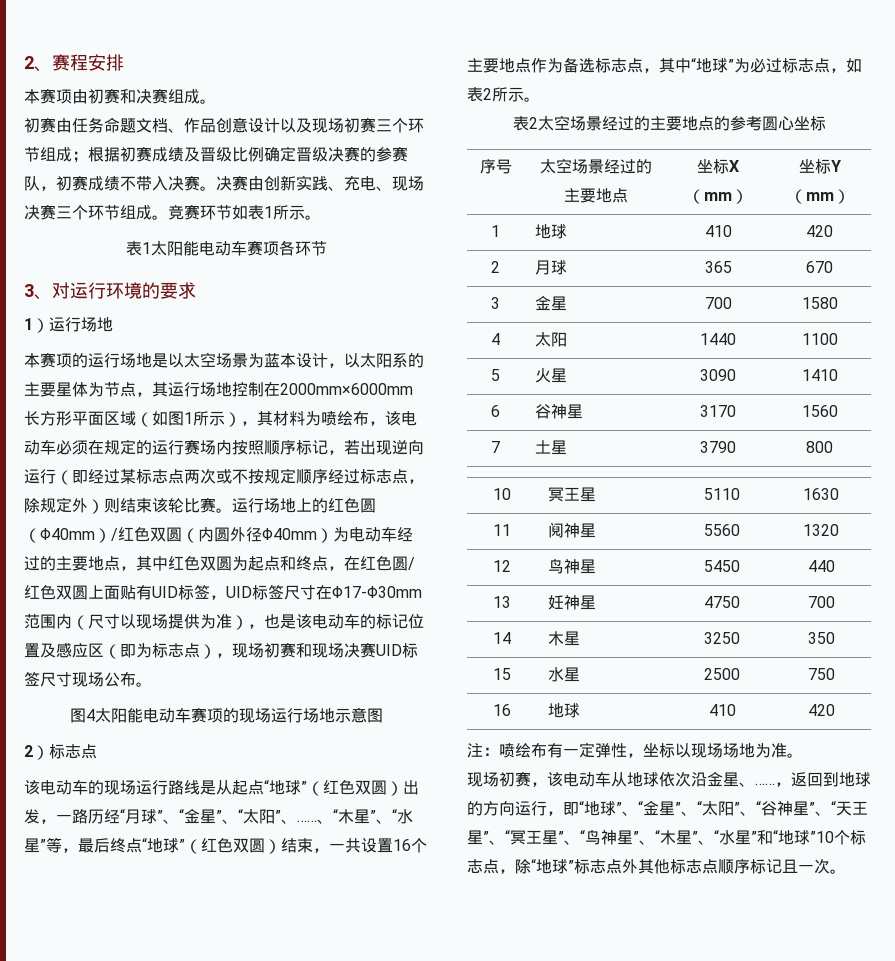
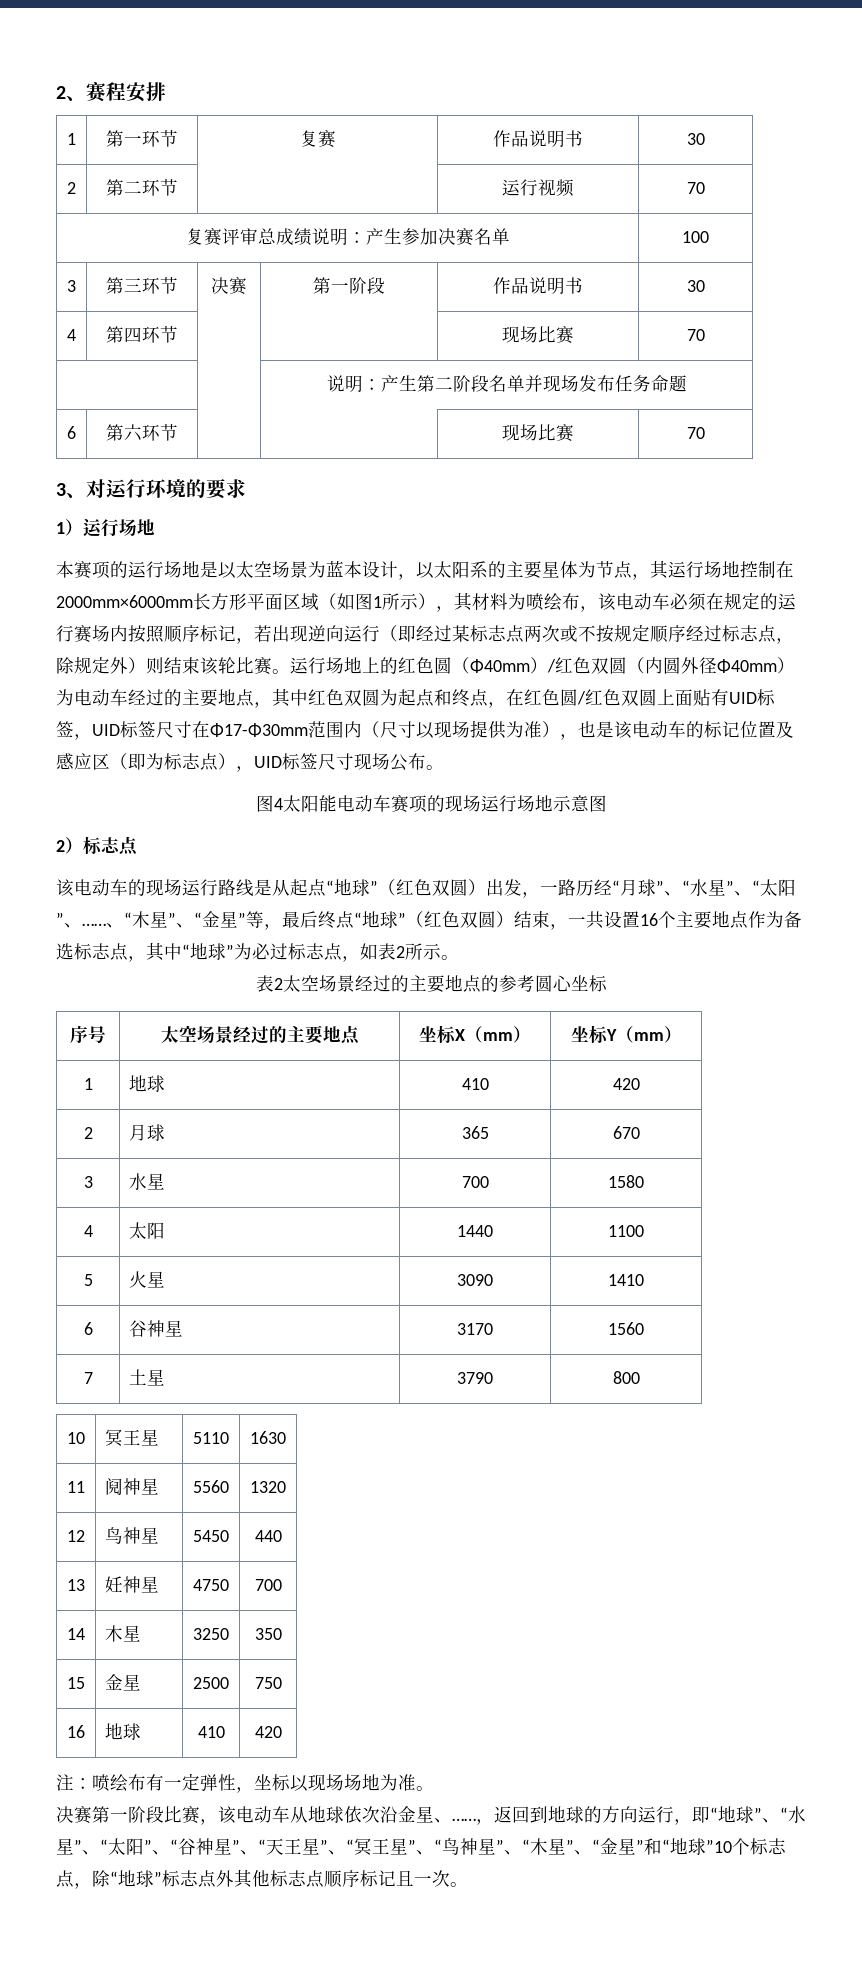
[24,88,216,104] [24,117,424,133] [24,146,408,163] [24,175,424,191] [24,204,321,220] [125,240,327,256] // 本赛项由初赛和决赛组成。 // 初赛由任务命题文档、作品创意设计以及现场初赛三个环节组成；根据初赛成绩及晋级比例确定晋级决赛的参赛队，初赛成绩不带入决赛。决赛由创新实践、充电、现场决赛三个环节组成。竞赛环节如表1所示。 // 表1太阳能电动车赛项各环节 -> [67,133,76,145] [106,130,178,147] [299,130,336,148] [493,130,583,148] [686,133,705,145] [67,182,76,194] [106,179,178,196] [502,179,574,197] [686,182,705,194] [185,228,510,246] [682,231,709,243] [67,280,76,292] [106,277,178,294] [211,277,247,295] [313,277,385,294] [493,277,583,295] [686,280,705,292] [67,329,76,341] [106,326,178,343] [502,326,574,344] [686,329,705,341] [326,375,687,393] [67,426,76,439] [106,424,178,441] [502,424,574,442] [686,427,705,439] // 1 | 第一环节 | 复赛 | 作品说明书 | 30 // 2 | 第二环节 | | 运行视频 | 70 // 复赛评审总成绩说明：产生参加决赛名单 | 100 // 3 | 第三环节 | 决赛 | 第一阶段 | 作品说明书 | 30 // 4 | 第四环节 | | | 现场比赛 | 70 // | | 说明：产生第二阶段名单并现场发布任务命题 // 6 | 第六环节 | | | 现场比赛 | 70
[232,642,376,658] 现场初赛和现场决赛 -> (254, 769) none
[184,809,200,824] 金 -> [690,879,708,896] 水
[397,809,413,824] 水 -> [202,911,220,927] 金
[534,296,551,311] 金 -> [129,1173,148,1190] 水
[547,667,564,682] 水 -> [105,1674,124,1690] 金
[467,772,515,787] 现场初 -> [56,1806,182,1824] 决赛第一阶段比
[643,801,659,816] 金 -> [788,1806,806,1823] 水
[719,830,735,845] 水 -> [600,1838,618,1854] 金

